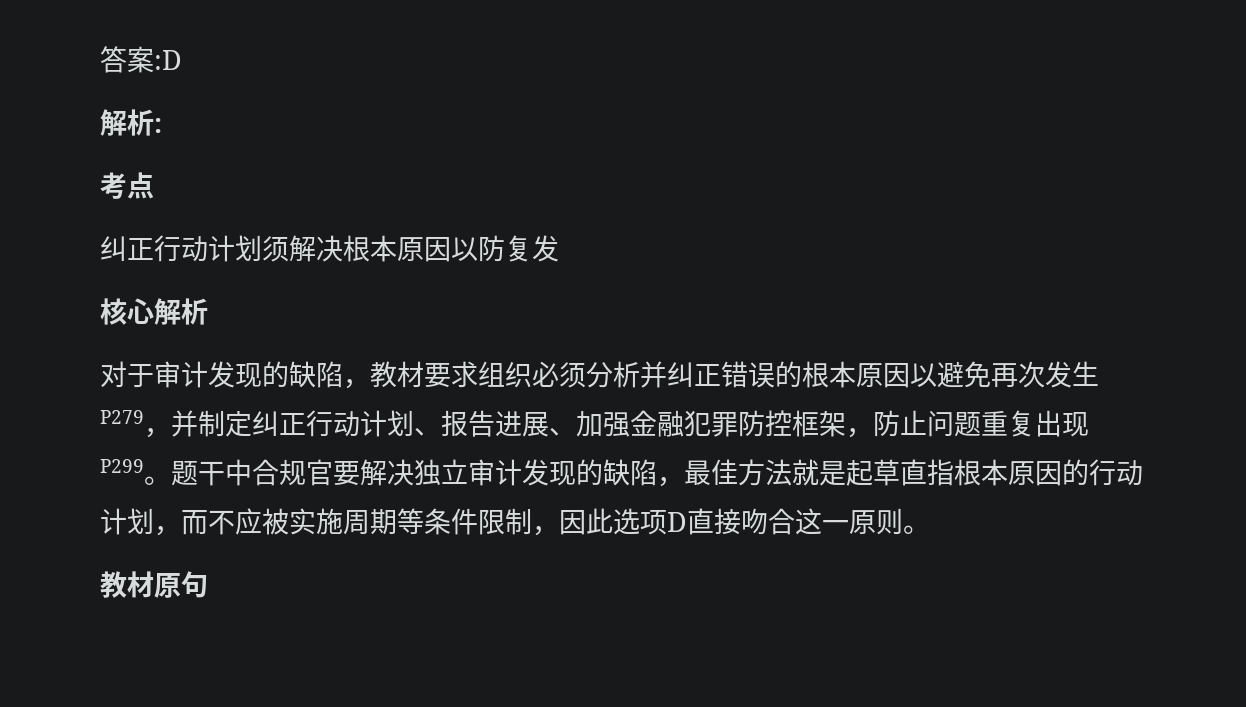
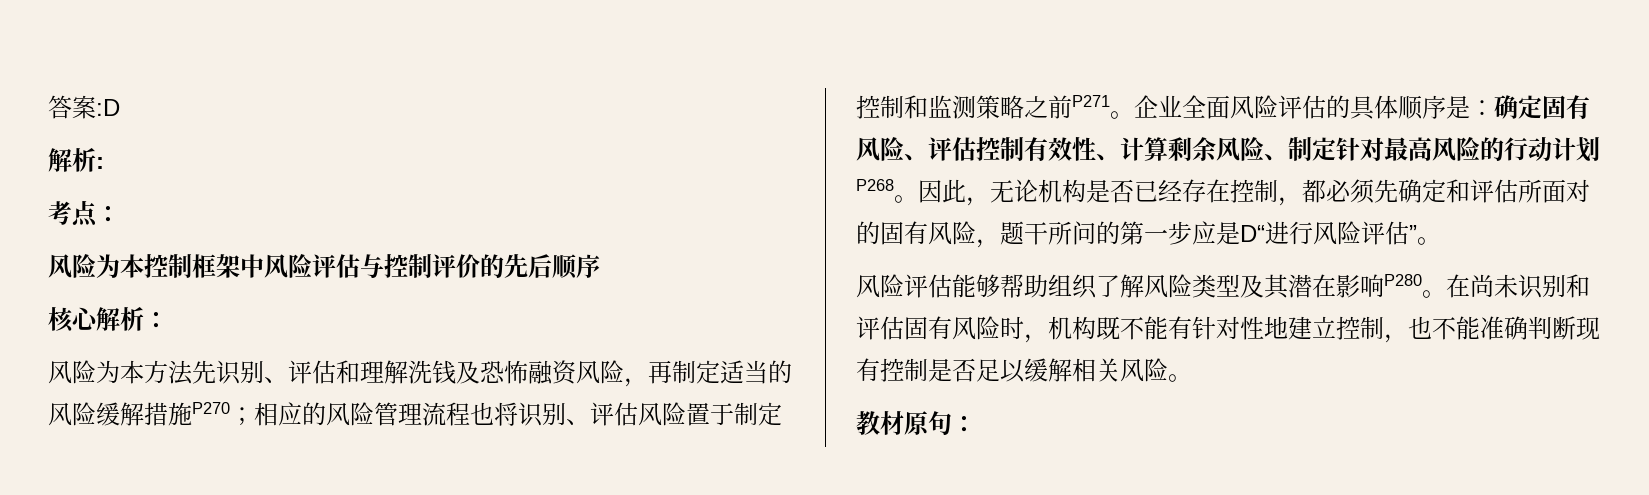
[100,235,559,262] [100,298,208,325] [100,361,1099,389] [100,410,144,424] [144,410,1089,438] [100,459,144,473] [144,459,1143,487] [100,508,903,536] // 纠正行动计划须解决根本原因以防复发 // 核心解析 // 对于审计发现的缺陷，教材要求组织必须分析并纠正错误的根本原因以避免再次发生P279，并制定纠正行动计划、报告进展、加强金融犯罪防控框架，防止问题重复出现P299。题干中合规官要解决独立审计发现的缺陷，最佳方法就是起草直指根本原因的行动计划，而不应被实施周期等条件限制，因此选项D直接吻合这一原则 -> [96,206,120,222] [48,254,600,279] [48,306,168,333] [48,360,792,387] [48,402,782,427] [856,95,1110,119] [1110,95,1590,120] [856,137,1600,162] [856,179,894,191] [894,179,1590,206] [856,221,1441,248] [856,274,1422,299] [1422,274,1590,299] [856,316,1600,343] [856,358,1168,383] ： // 风险为本控制框架中风险评估与控制评价的先后顺序 // 核心解析： // 风险为本方法先识别、评估和理解洗钱及恐怖融资风险，再制定适当的风险缓解措施P270；相应的风险管理流程也将识别、评估风险置于制定控制和监测策略之前P271。企业全面风险评估的具体顺序是：确定固有风险、评估控制有效性、计算剩余风险、制定针对最高风险的行动计划P268。因此，无论机构是否已经存在控制，都必须先确定和评估所面对的固有风险，题干所问的第一步应是D“进行风险评估”。 // 风险评估能够帮助组织了解风险类型及其潜在影响P280。在尚未识别和评估固有风险时，机构既不能有针对性地建立控制，也不能准确判断现有控制是否足以缓解相关风险
(208, 584) none -> [952,416,976,432] ：

